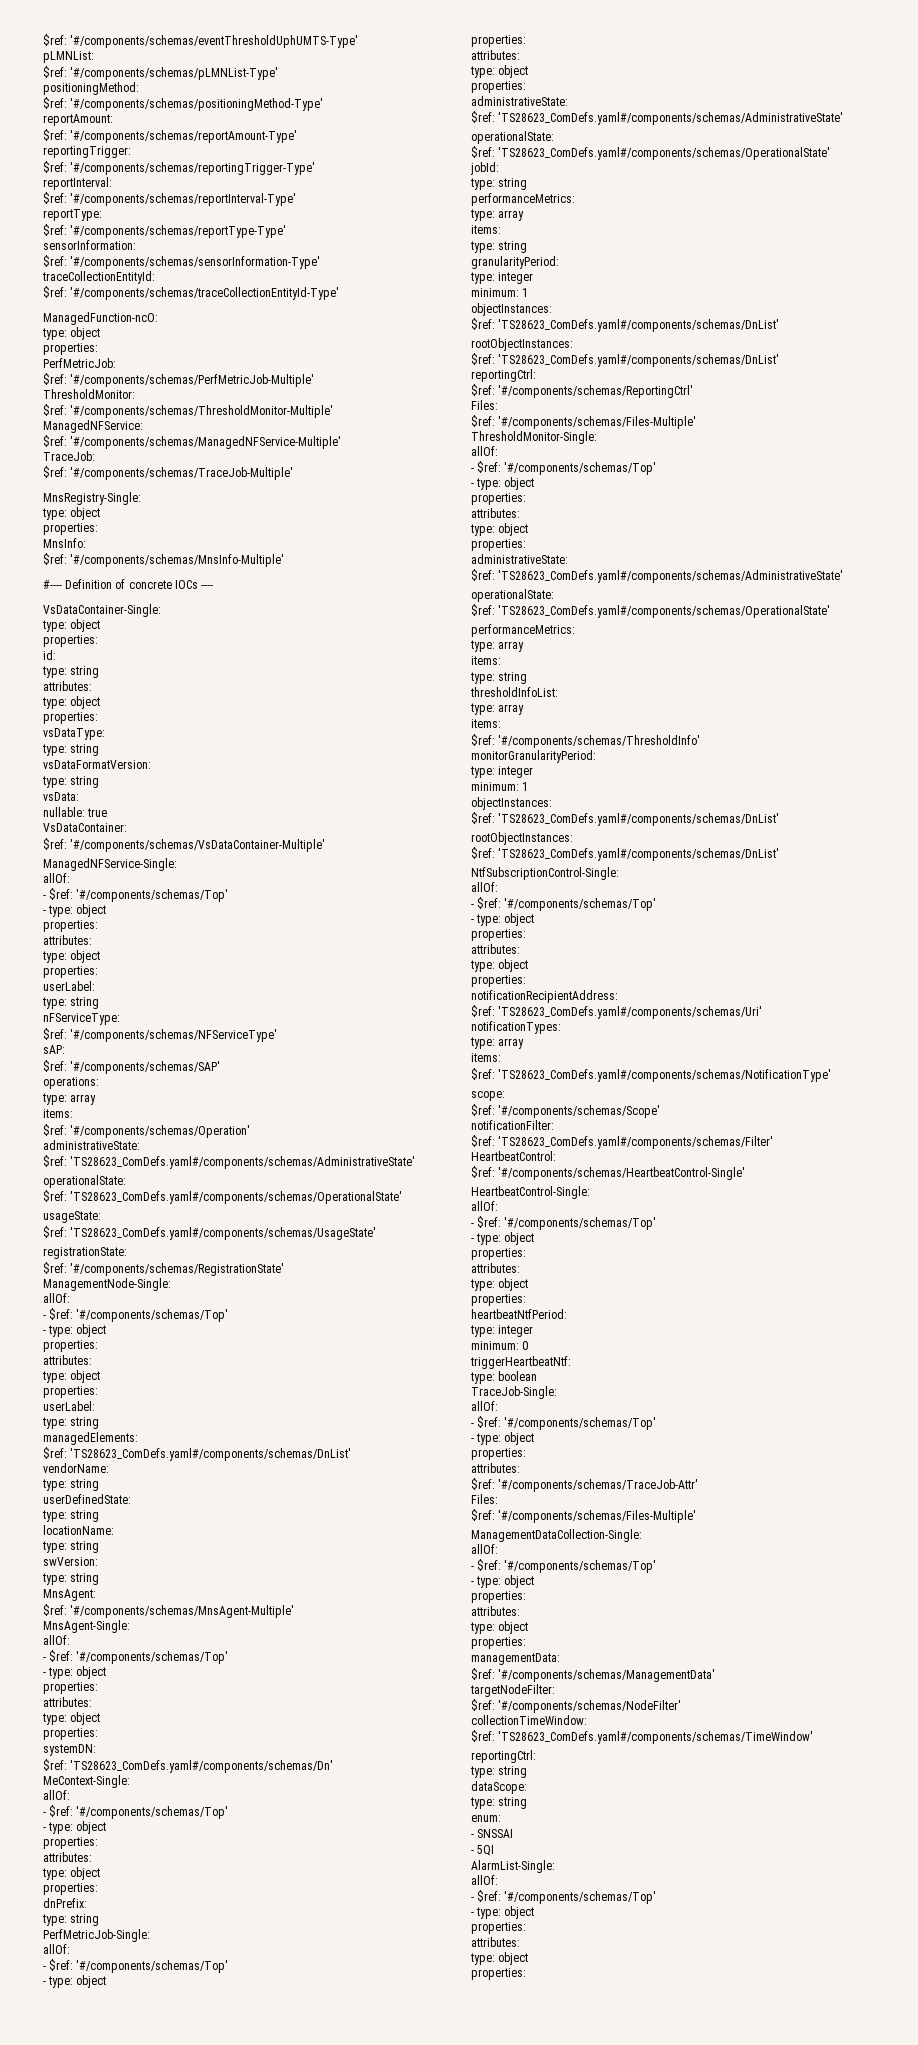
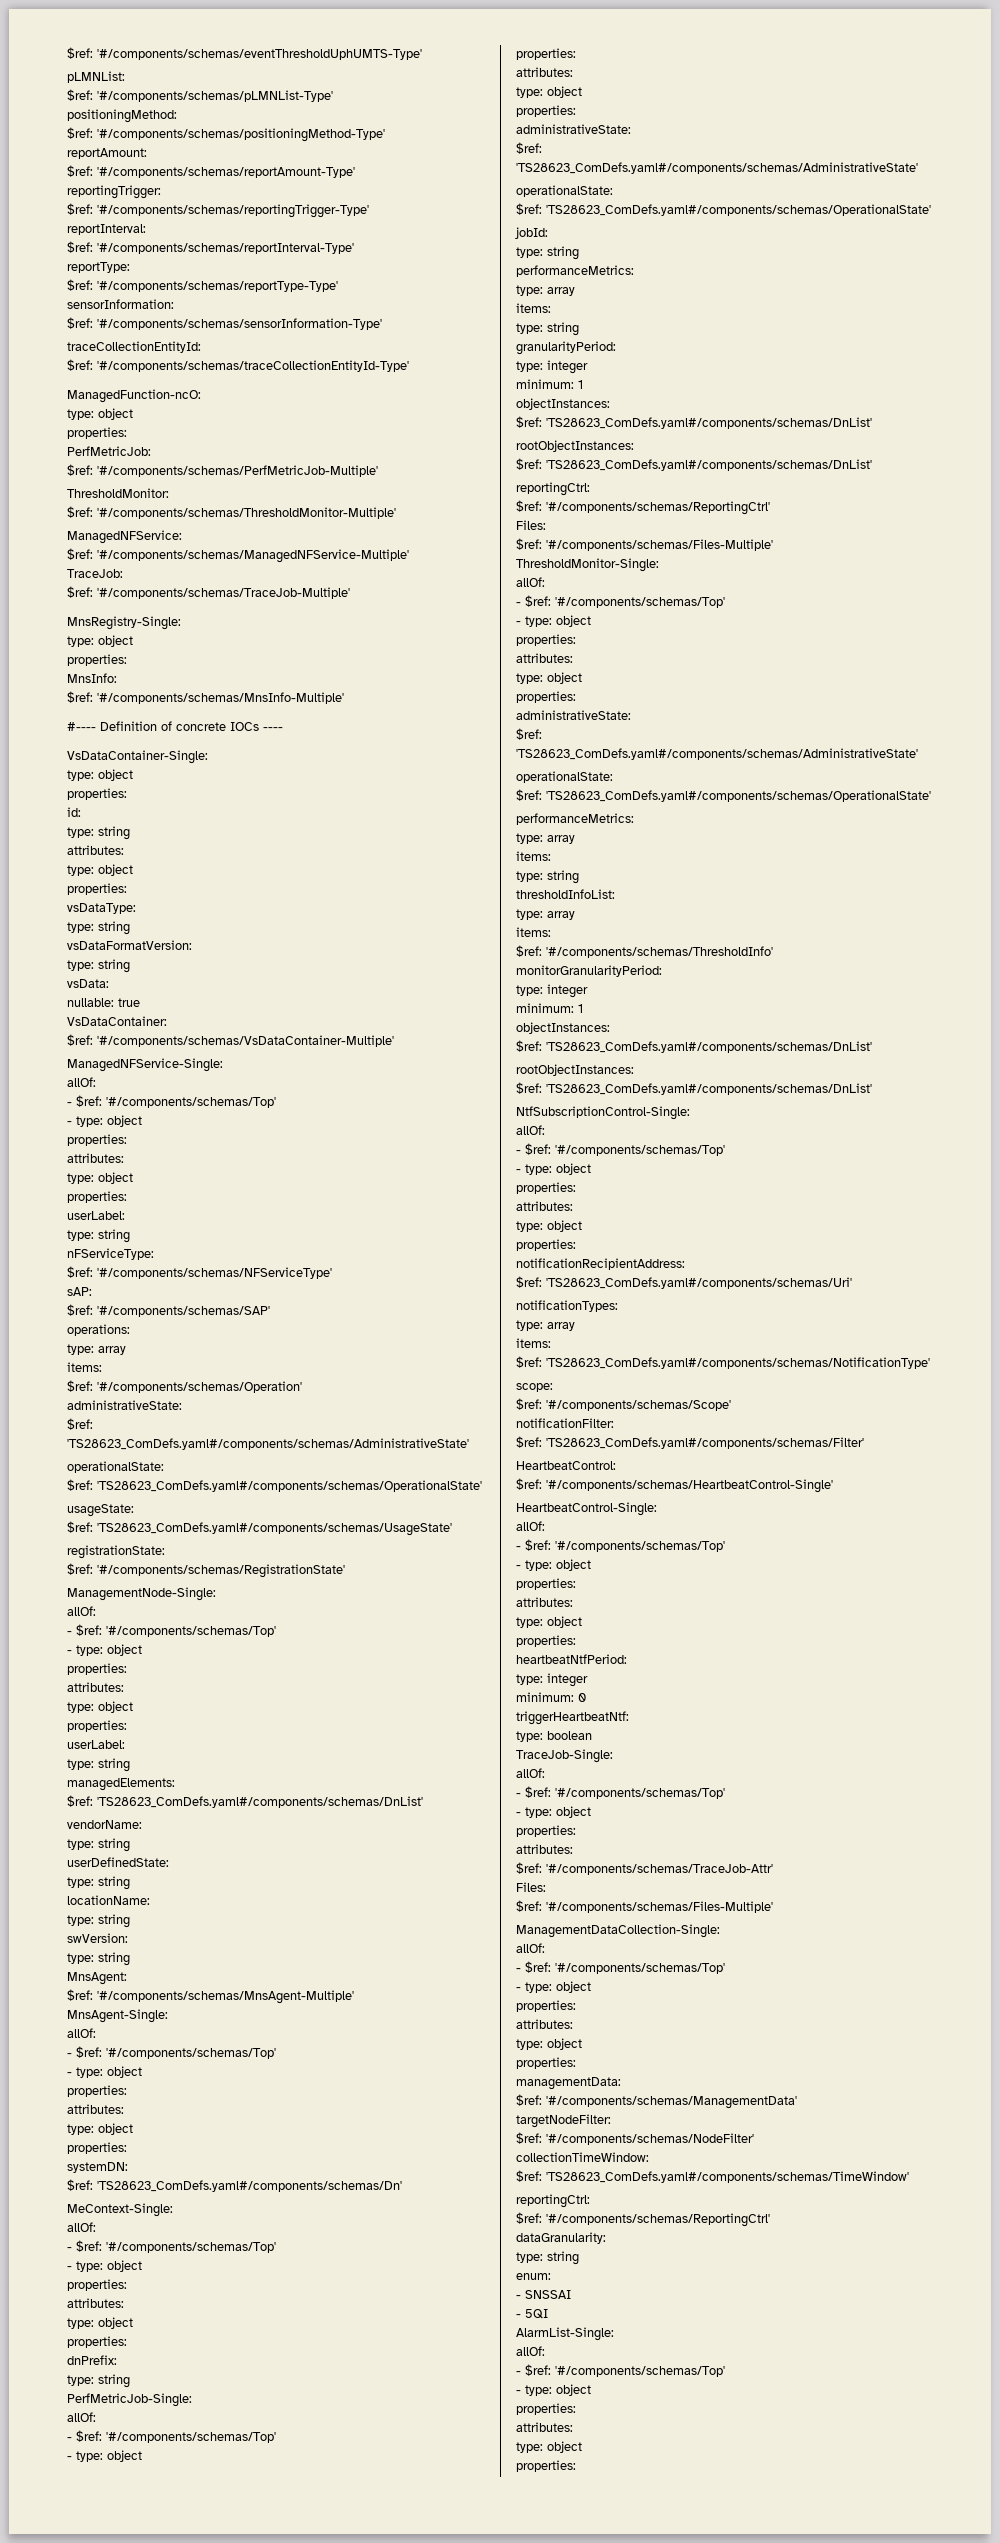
[470,1766,528,1778] [471,1781,527,1794] type: string // dataScope: -> [516,2212,770,2227] [516,2232,606,2244] $ref: '#/components/schemas/ReportingCtrl' // dataGranularity:

